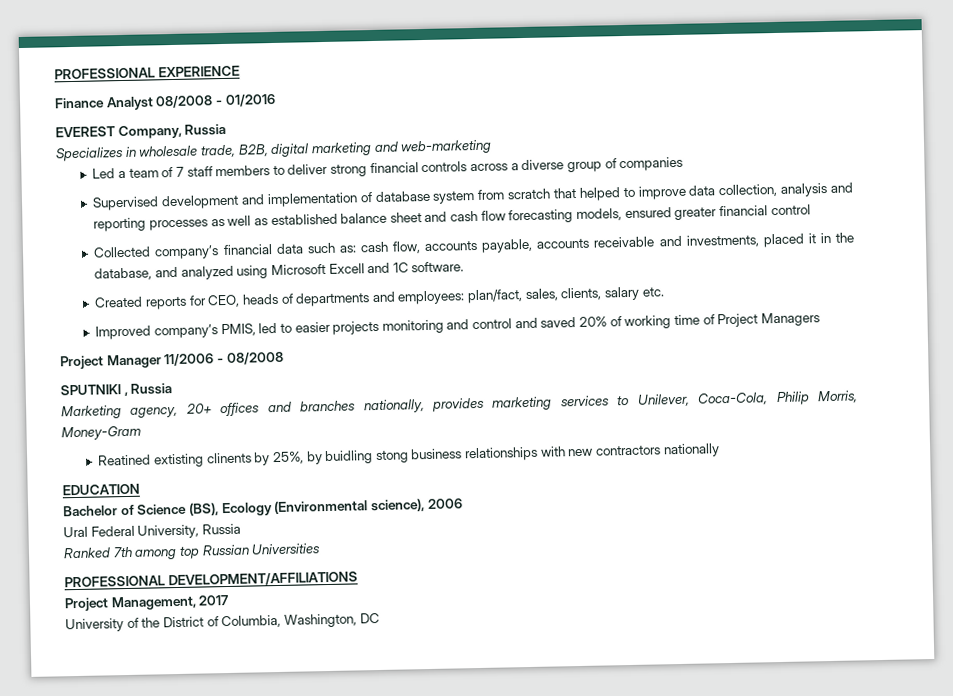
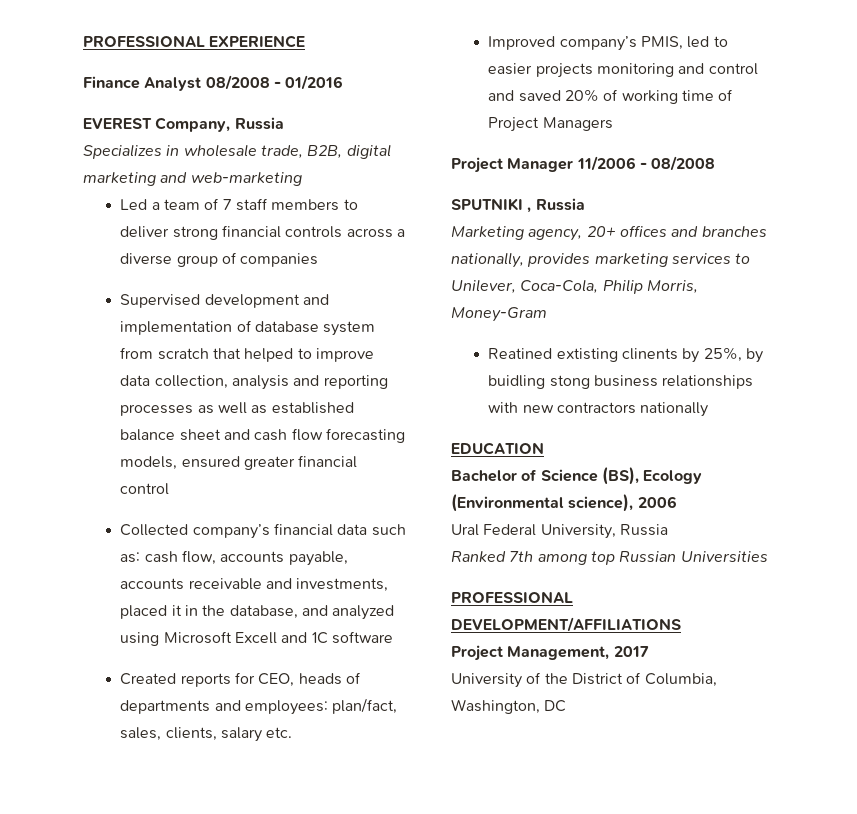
[411,261,465,273] software. -> [331,631,393,644] software

